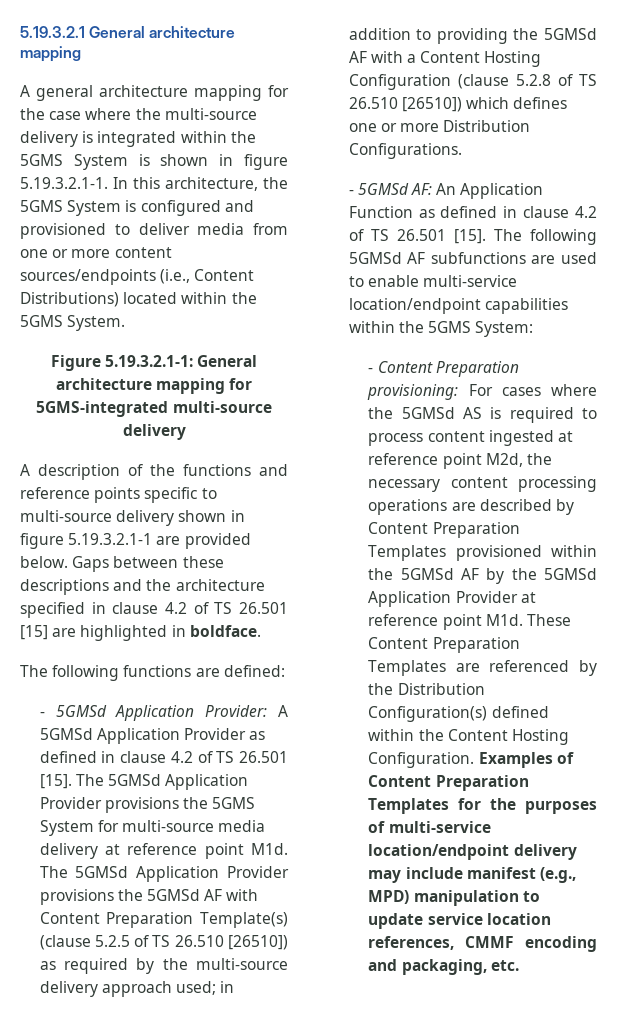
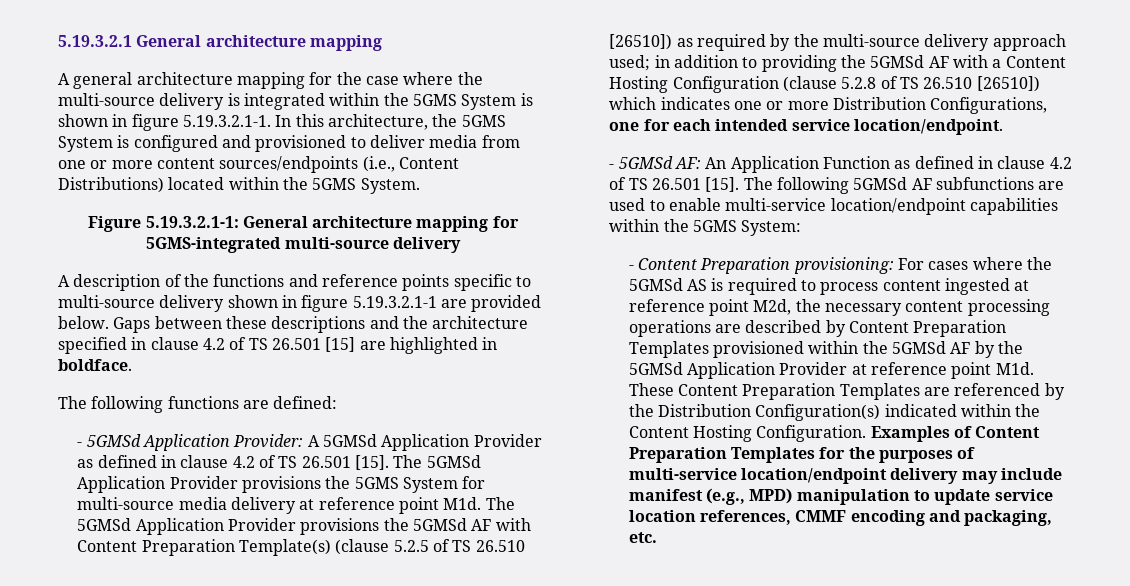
[513,97,568,109] defines -> [660,97,730,110] indicates
[348,143,462,159] Configurations. -> [930,97,1048,114] [609,119,1004,135] Configurations, one for each intended service location/endpoint.
[491,706,549,718] defined -> [884,404,957,417] indicated

